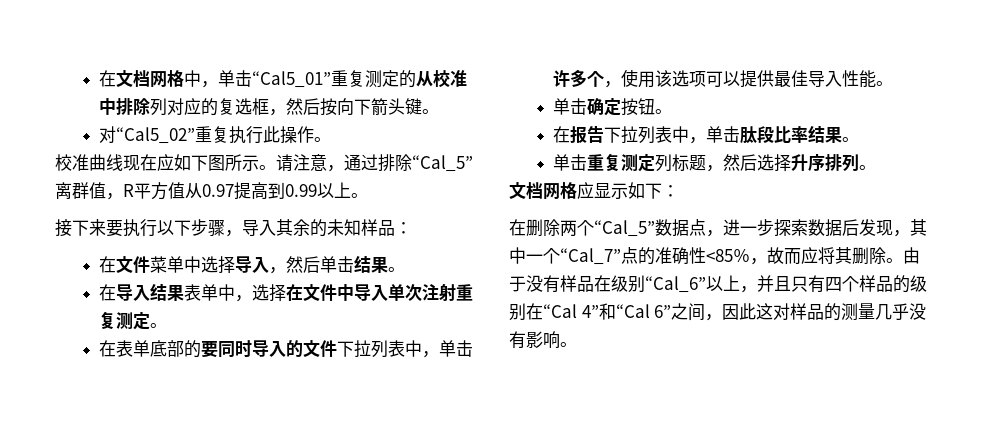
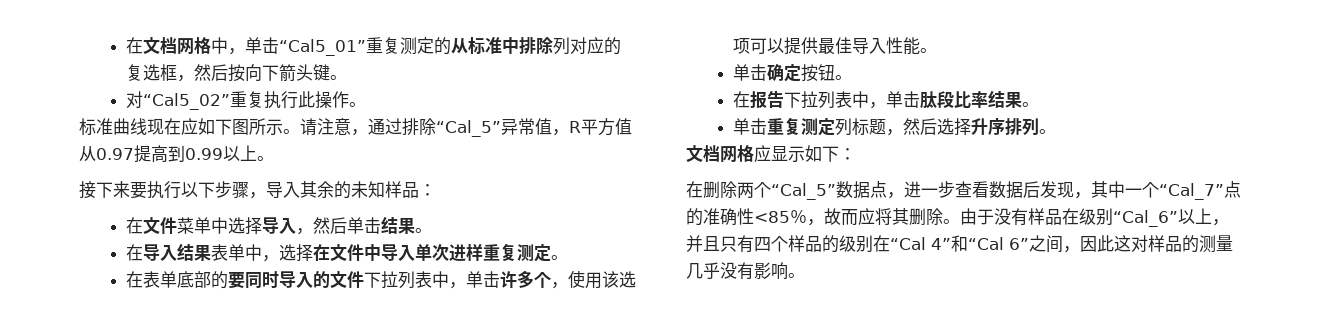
[433,70,451,88] 校 -> [467,37,485,54] 标
[55,154,72,171] 校 -> [79,118,96,136] 标
[55,182,89,199] 离群 -> [501,118,535,135] 异常
[422,284,457,301] 注射 -> [448,243,483,262] 进样
[774,219,808,237] 探索 -> [955,181,989,198] 查看

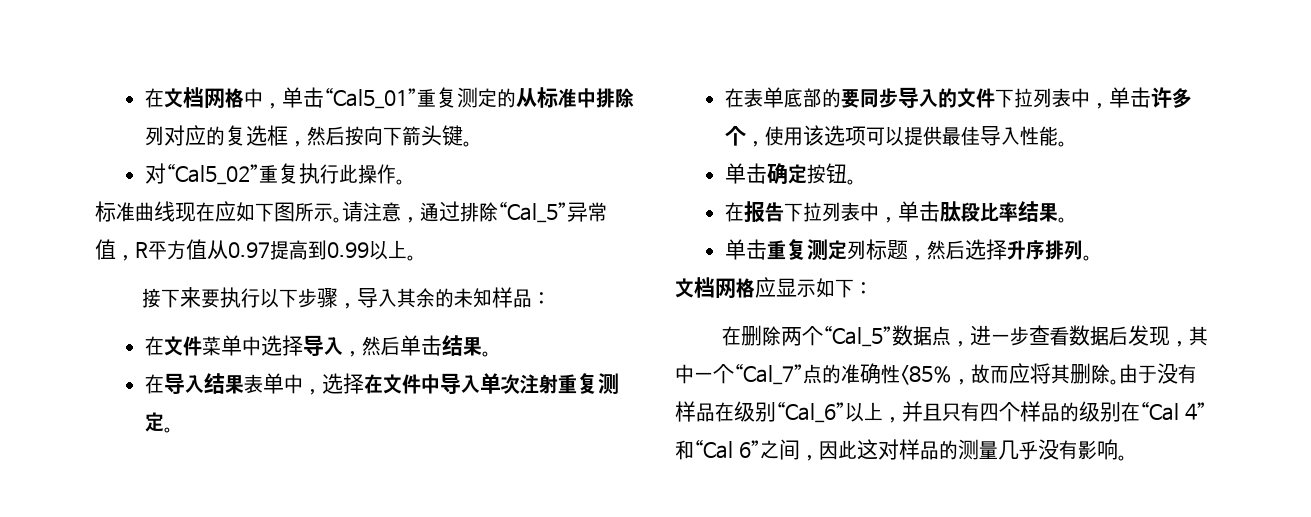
[448,243,483,262] 进样 -> [520,374,559,394] 注射
[261,271,279,289] 时 -> [879,88,899,108] 步

